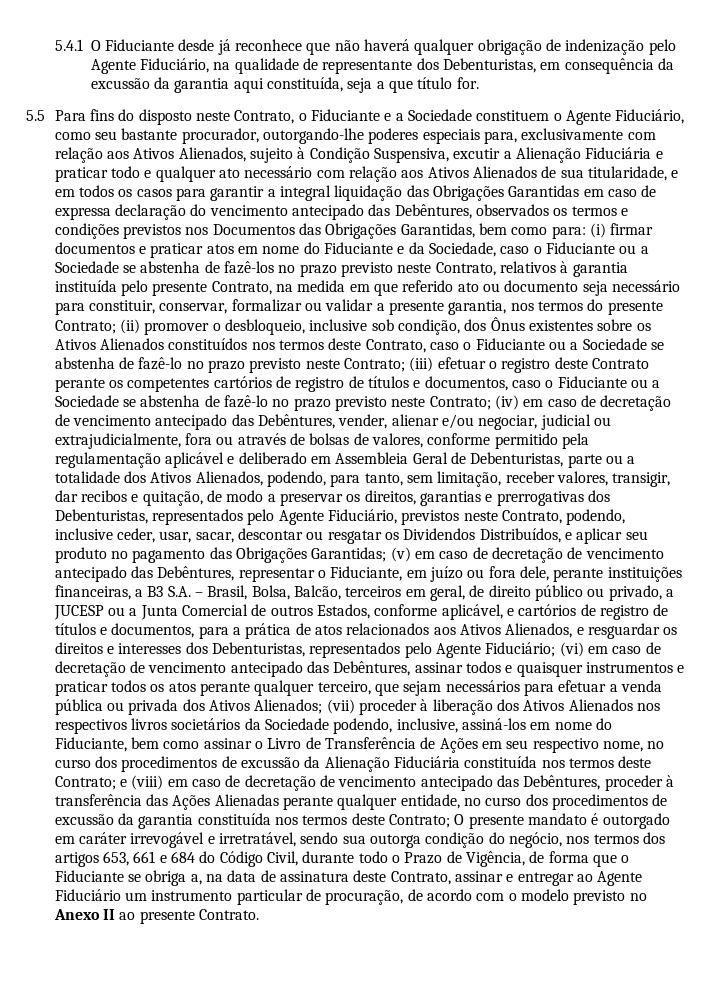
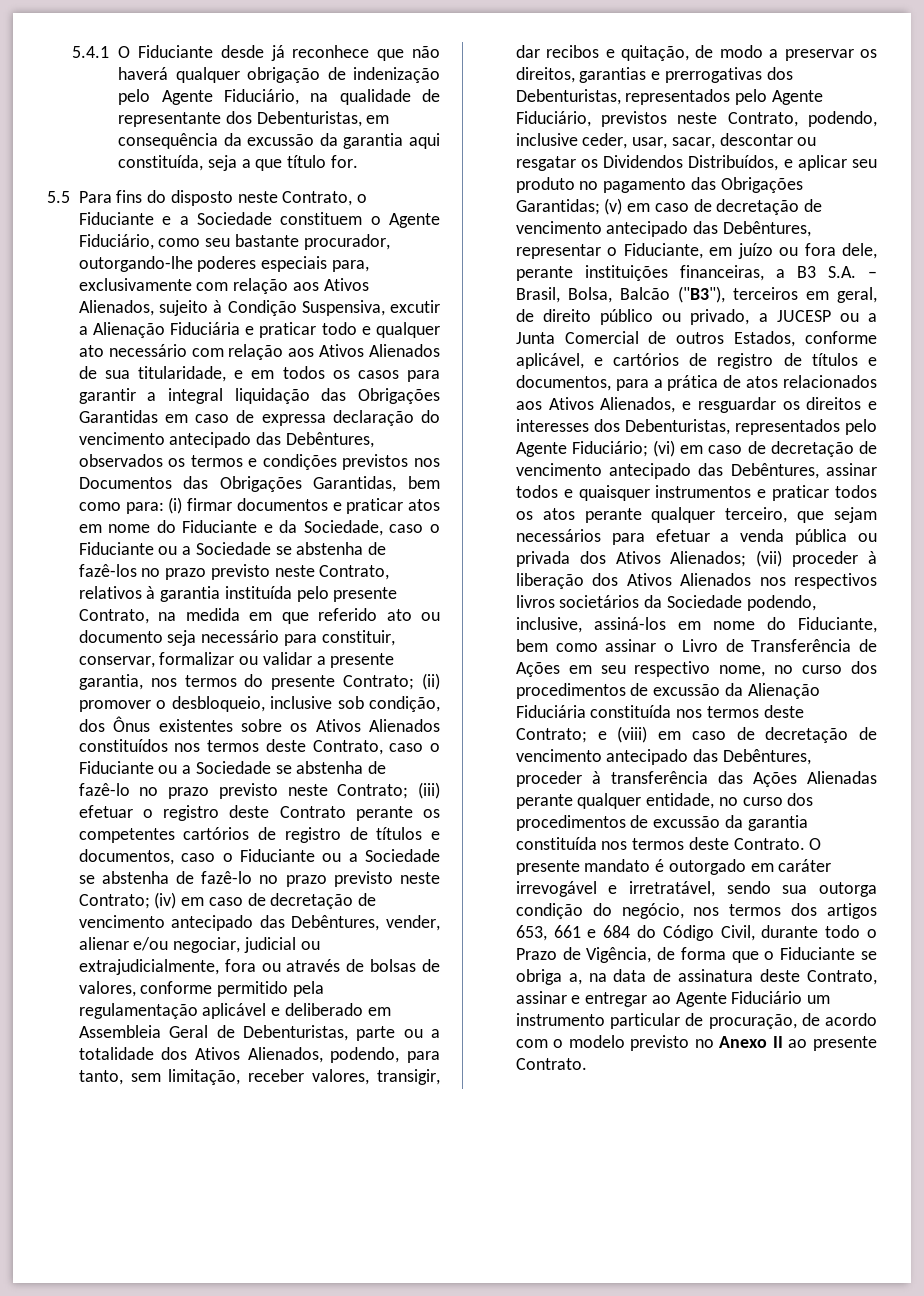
[294,585,342,600] Balcão, -> [619,286,725,303] Balcão ("B3"),
[389,814,451,828] Contrato; -> [733,838,805,850] Contrato.

